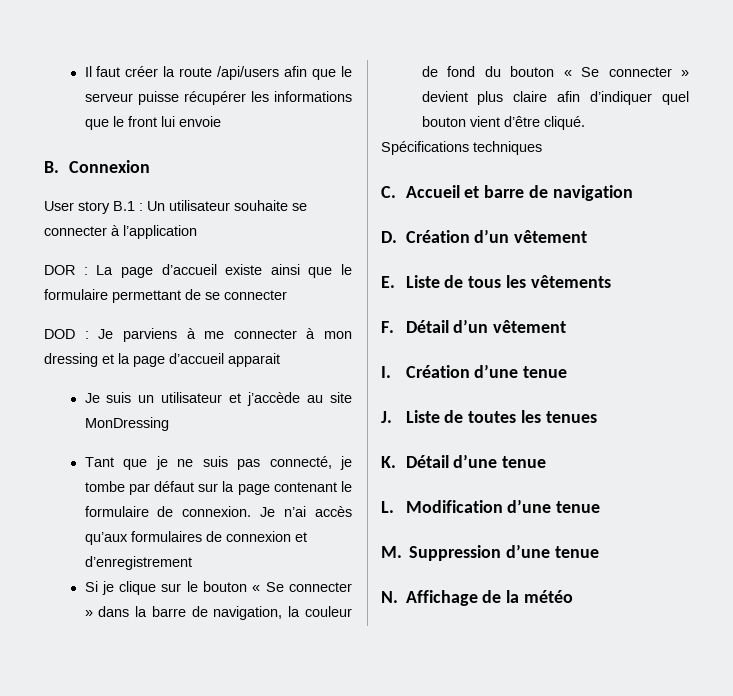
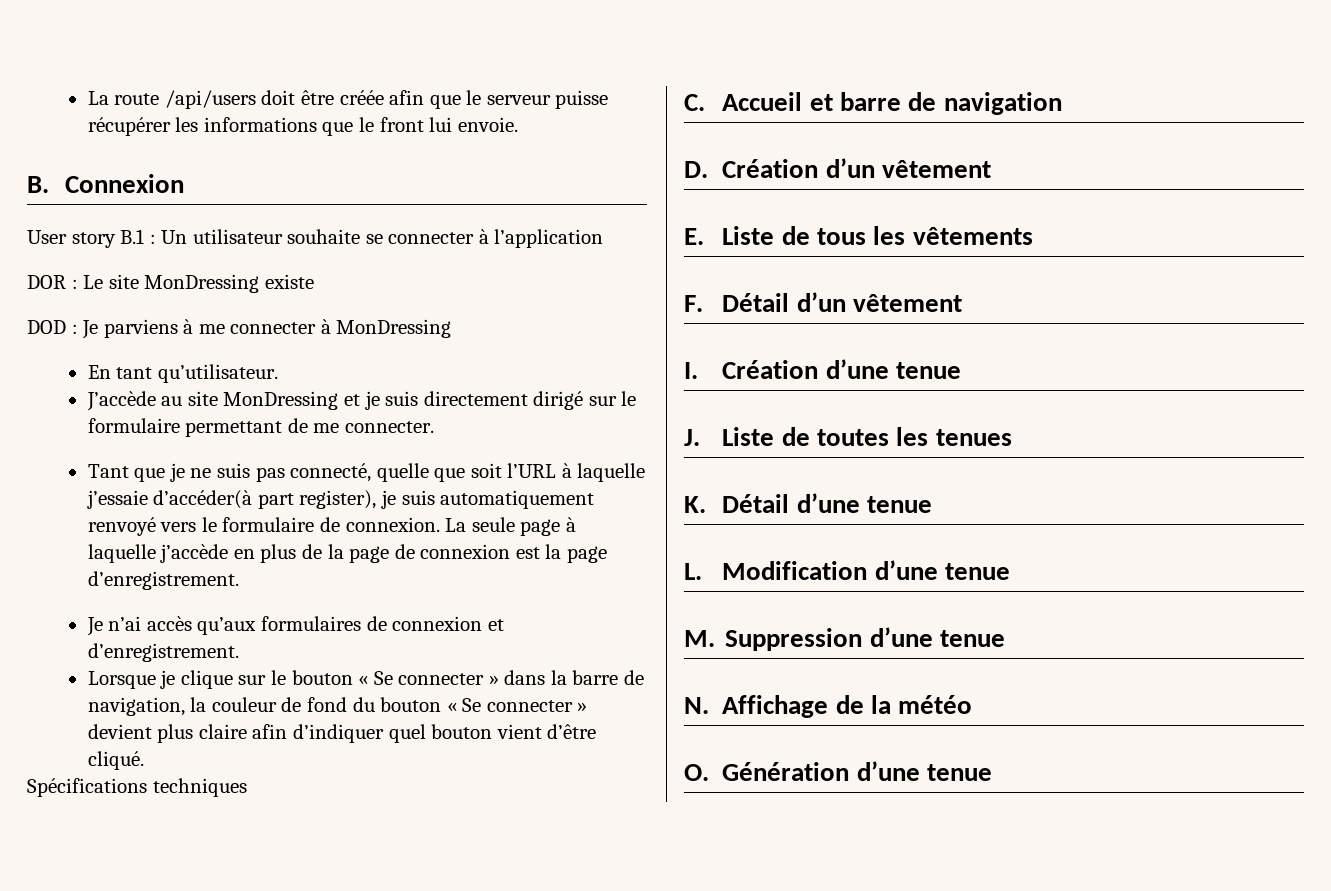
[84,66,280,80] Il faut créer la route /api/users -> [87,90,384,109] La route /api/users doit être créée
[178,116,221,127] envoie -> [457,117,518,132] envoie.
[96,264,352,278] [44,289,287,303] La page d’accueil existe ainsi que le formulaire permettant de se connecter -> [83,274,314,293] Le site MonDressing existe
[324,331,352,339] [44,353,280,367] [84,392,352,406] [84,417,169,431] mon dressing et la page d’accueil apparait // Je suis un utilisateur et j’accède au site MonDressing -> [336,319,452,338] [87,364,278,383] [86,391,637,411] [87,418,435,437] MonDressing // En tant qu’utilisateur. // J’accède au site MonDressing et je suis directement dirigé sur le formulaire permettant de me connecter.
[340,456,353,470] [84,481,352,495] [84,506,252,517] je tombe par défaut sur la page contenant le formulaire de connexion. -> [376,463,646,482] [86,490,595,509] [87,517,576,536] [87,544,607,563] [87,571,239,590] quelle que soit l’URL à laquelle j’essaie d’accéder(à part register), je suis automatiquement renvoyé vers le formulaire de connexion. La seule page à laquelle j’accède en plus de la page de connexion est la page d’enregistrement. //
[84,556,192,570] [84,581,98,592] d’enregistrement // Si -> [87,643,239,662] [87,671,156,689] d’enregistrement. // Lorsque
(574, 596) none -> [684,761,992,781] // O. Génération d’une tenue

